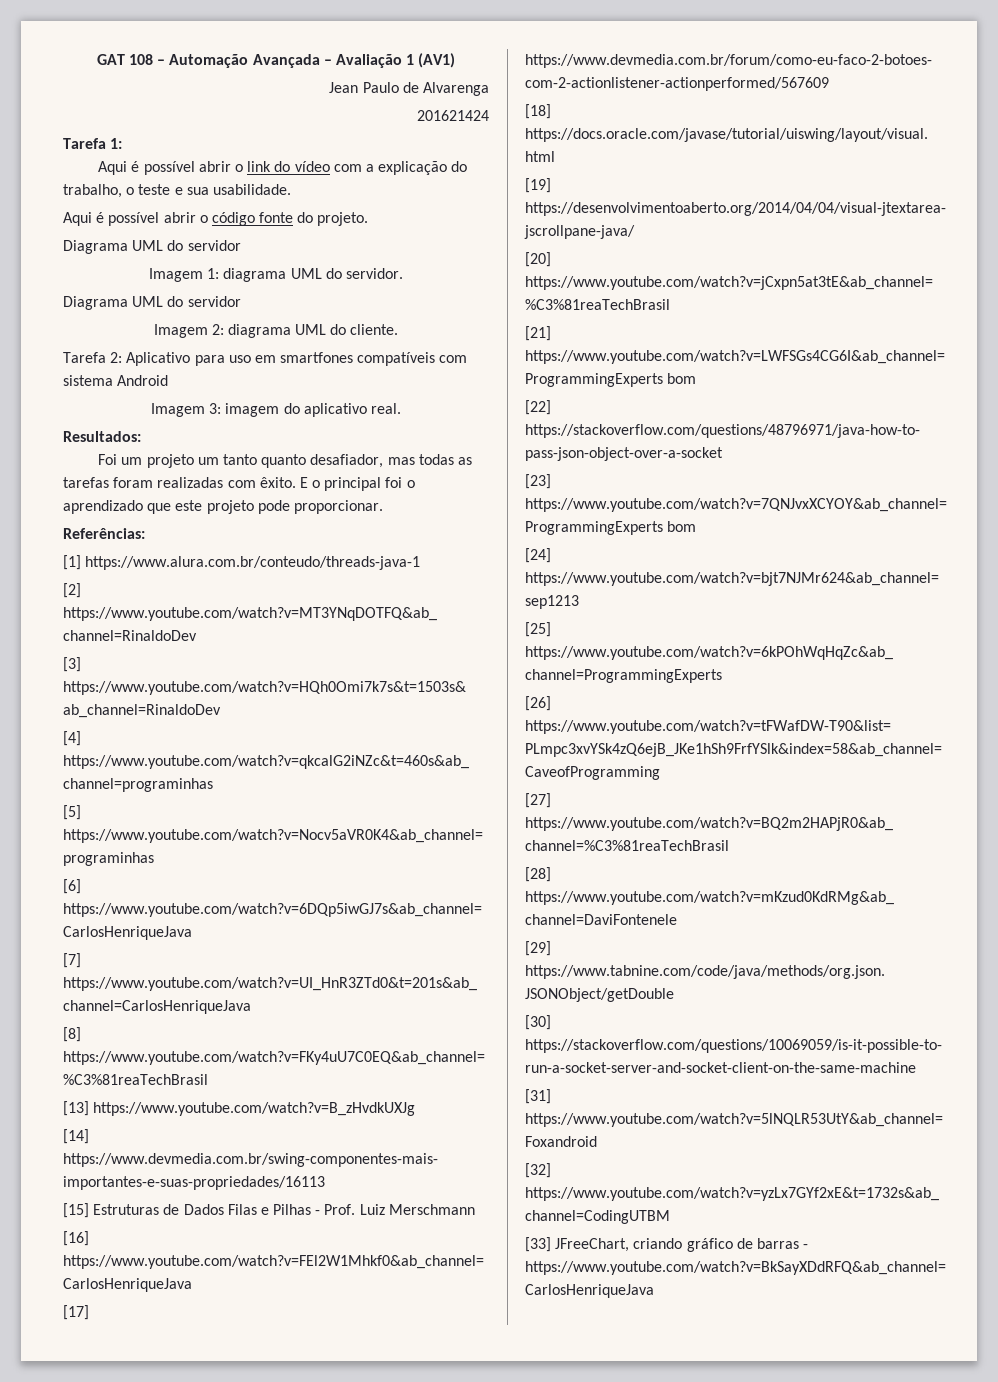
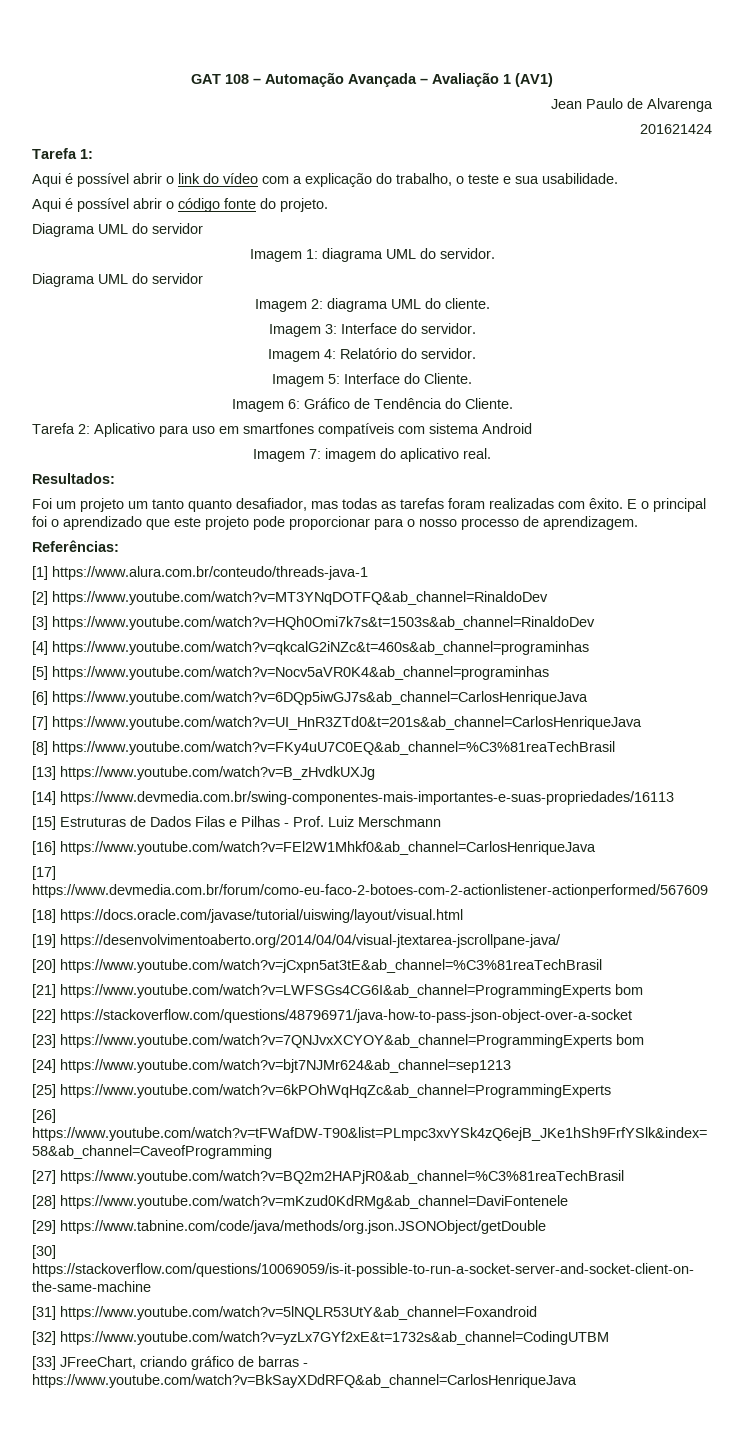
(399, 329) none -> [268,323,476,337] [268,348,476,362] [272,373,472,387] [231,398,513,412] // Imagem 3: Interface do servidor. // Imagem 4: Relatório do servidor. // Imagem 5: Interface do Cliente. // Imagem 6: Gráfico de Tendência do Cliente.
[209,403,222,414] 3: -> [309,449,321,459] 7:
[293,500,383,514] proporcionar. -> [289,516,638,530] proporcionar para o nosso processo de aprendizagem.

